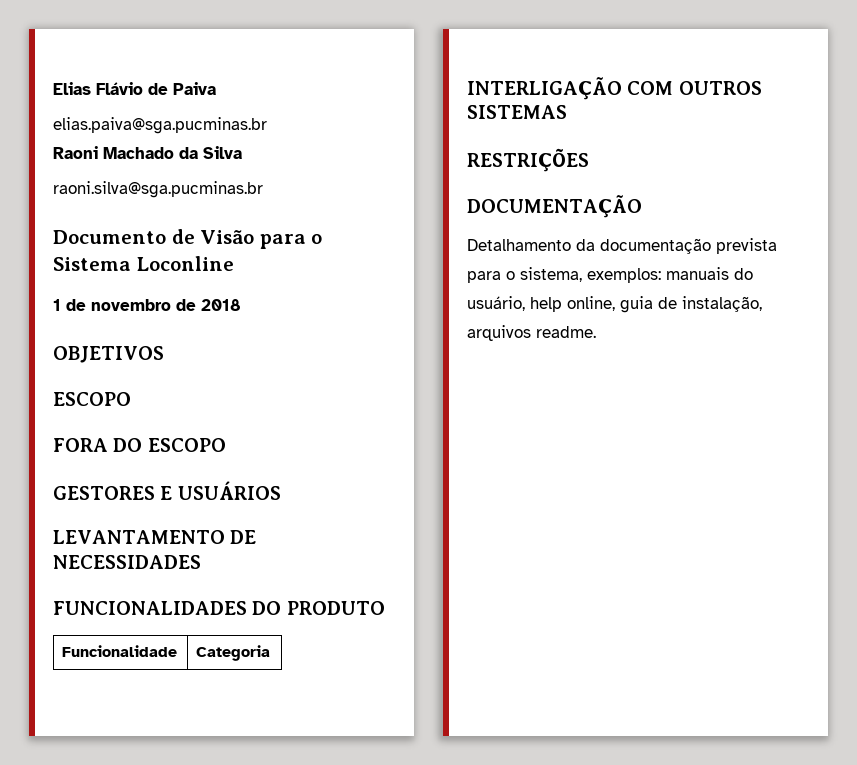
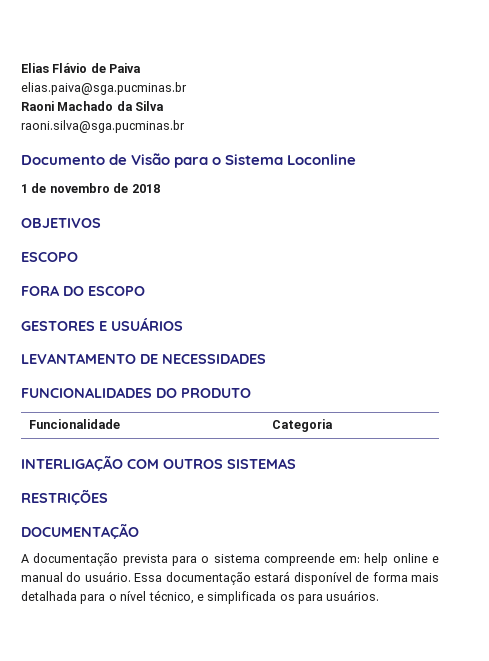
[467,239,595,251] Detalhamento da -> [21,554,29,563] A
[520,267,753,283] [467,296,762,313] [467,325,596,341] sistema, exemplos: manuais do usuário, help online, guia de instalação, arquivos readme. -> [213,553,440,566] [21,571,440,585] [21,590,380,604] sistema compreende em: help online e manual do usuário. Essa documentação estará disponível de forma mais detalhada para o nível técnico, e simplificada os para usuários.

